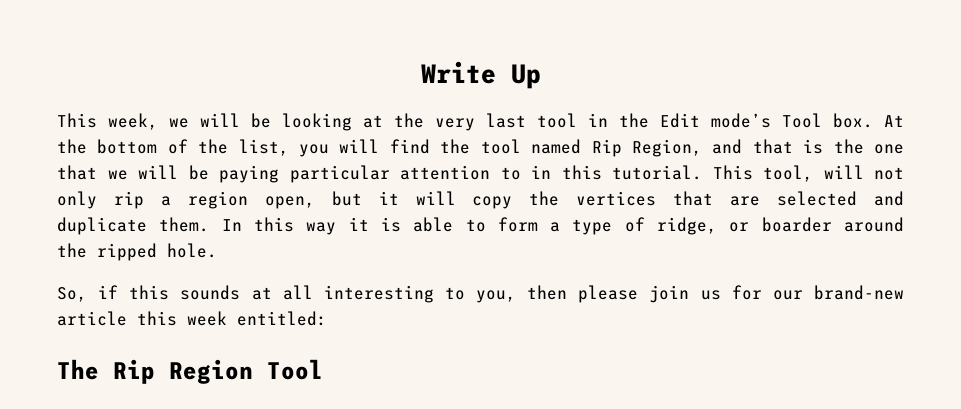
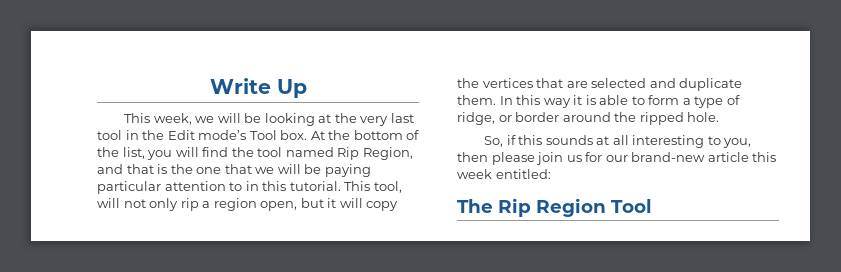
[761,217,832,232] boarder -> [515,112,560,122] border

